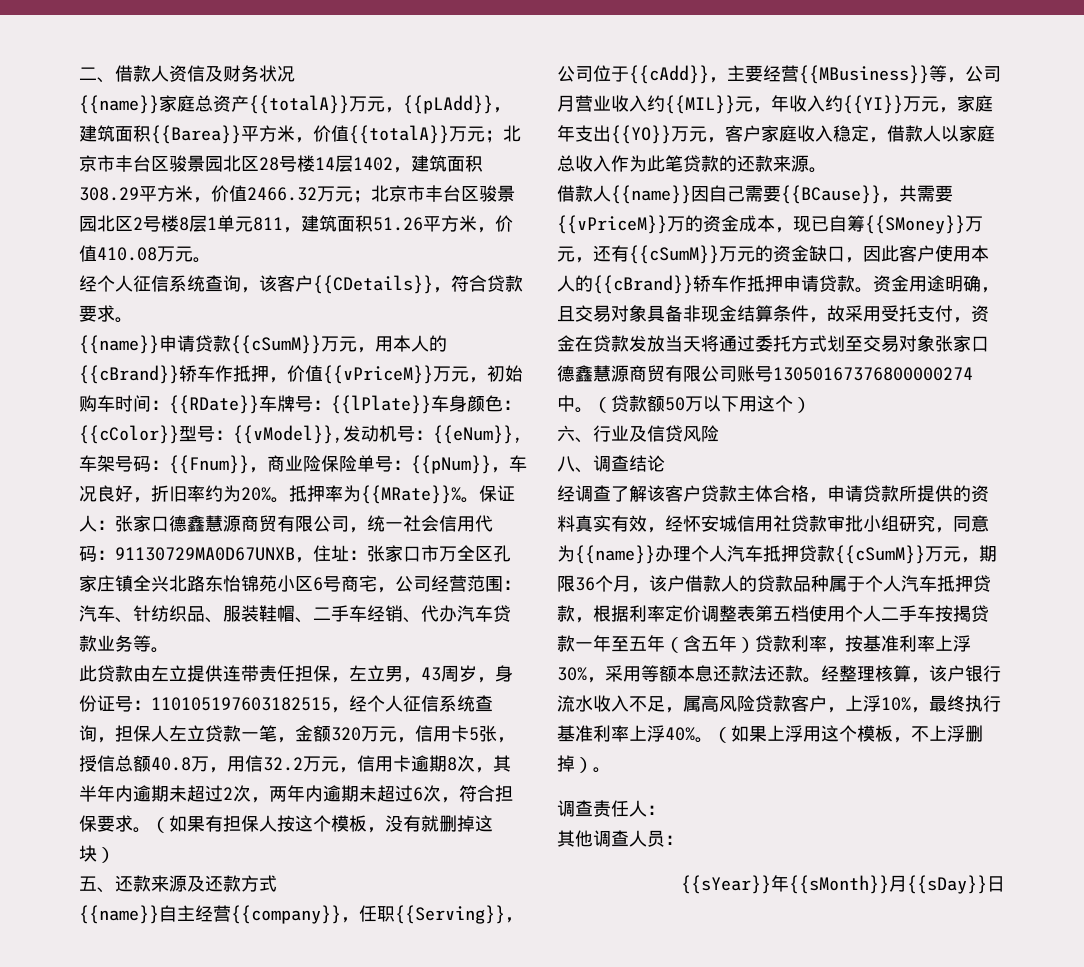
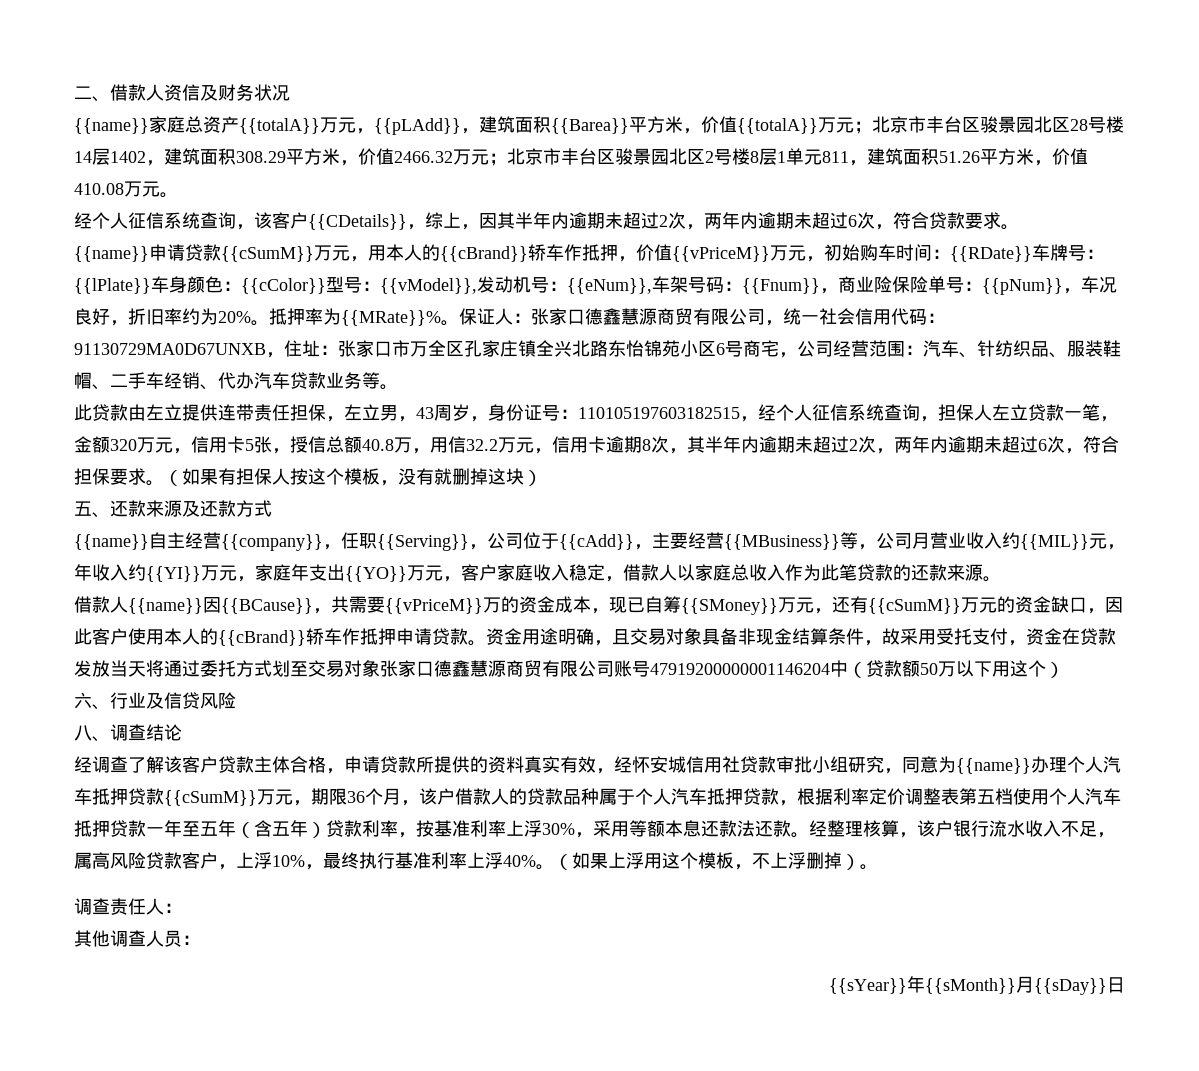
(451, 290) none -> [425,212,893,230] 综上，因其半年内逾期未超过2次，两年内逾期未超过6次，
[709,185,781,202] 自己需要 -> (221, 605) none
[773,367,973,381] [557,395,593,413] 13050167376800000274中。 -> [650,660,848,677] 47919200000001146204中
[881,605,971,622] 二手车按揭 -> [1085,788,1121,805] [74,820,110,837] 汽车抵押

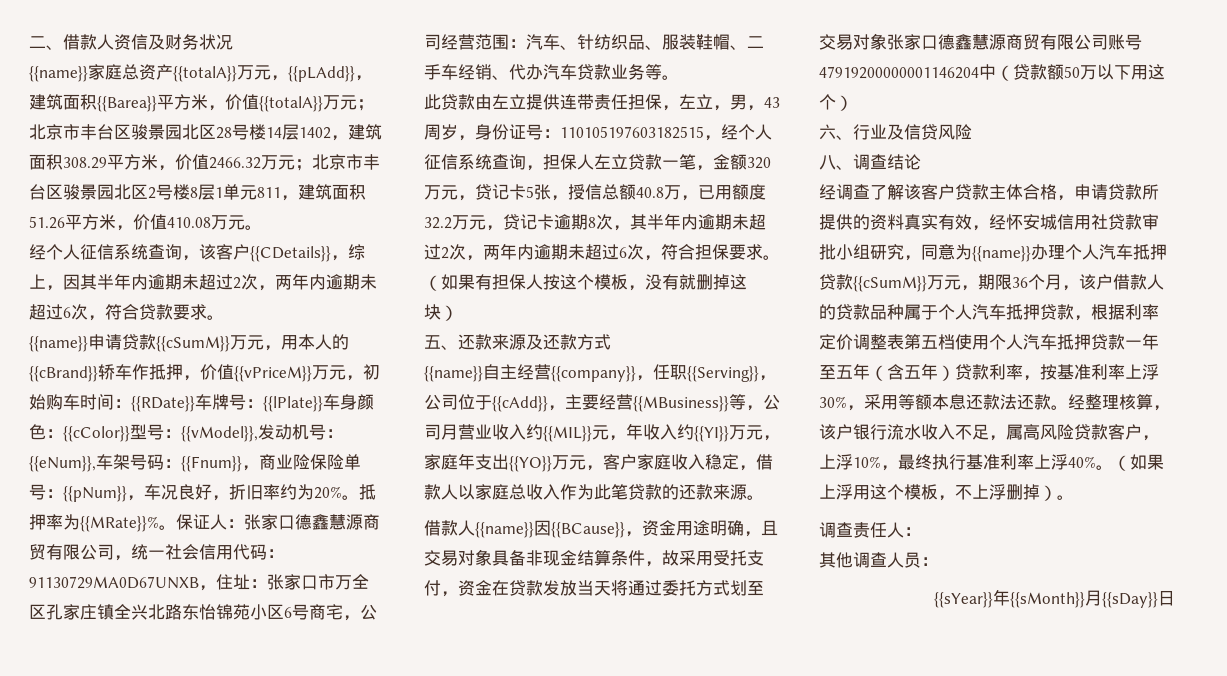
(380, 412) none -> [713,105,730,111] ，
[191,436,227,453] 信用 -> [475,184,509,200] 贷记
[430,436,466,453] 用信 -> [698,184,766,200] 已用额度
[552,436,588,453] 信用 -> [503,214,537,230] 贷记
[331,596,1123,615] [74,628,486,646] 共需要{{vPriceM}}万的资金成本，现已自筹{{SMoney}}万元，还有{{cSumM}}万元的资金缺口，因此客户使用本人的{{cBrand}}轿车作抵押申请贷款。 -> (642, 534) none

